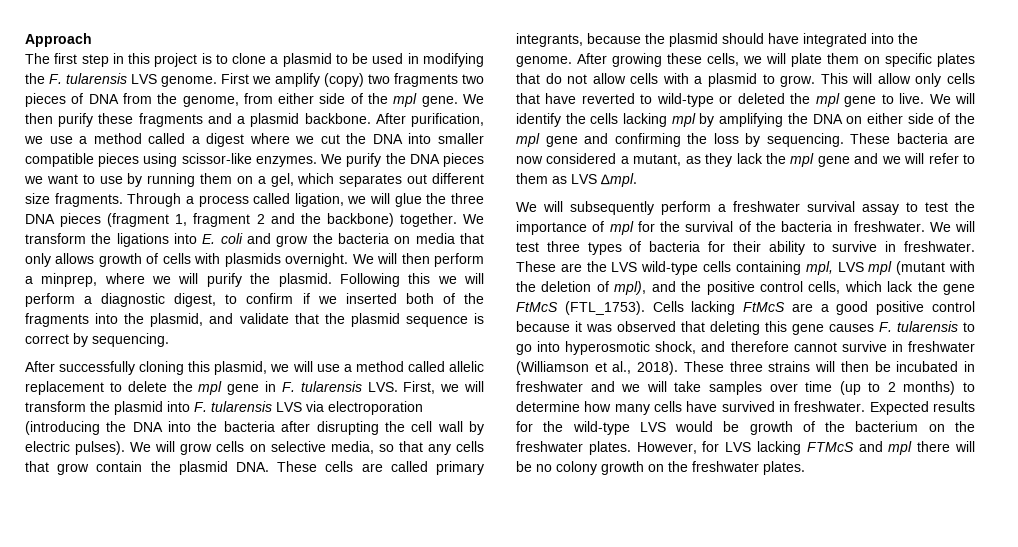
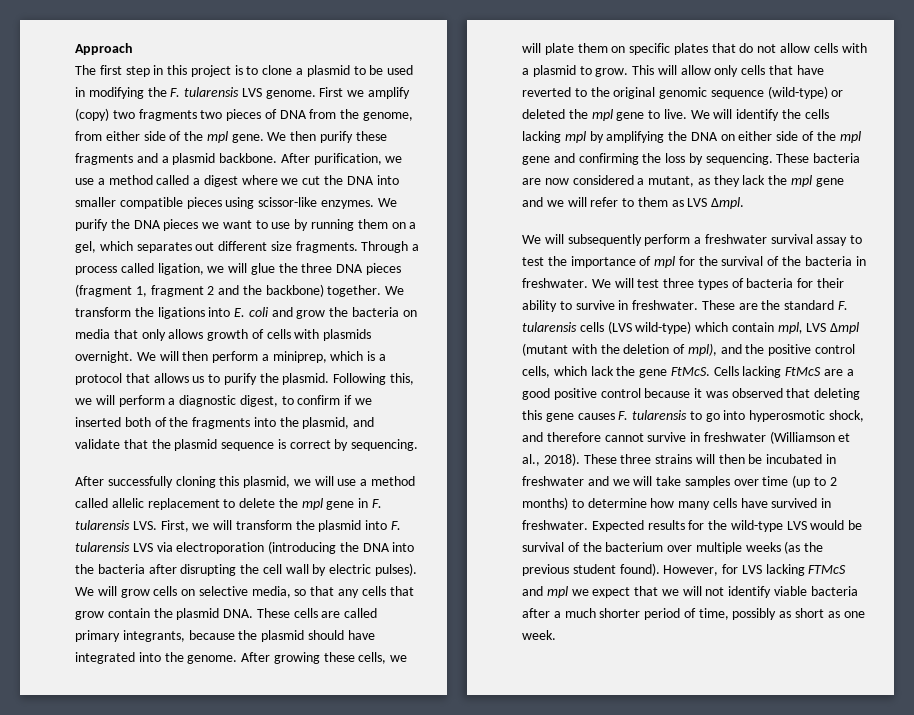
[41,273,199,287] minprep, where we will -> [272,351,387,363] [75,373,221,385] miniprep, which is a protocol that allows us to
[408,273,431,284] this -> [390,373,415,385] this,
[656,93,714,107] wild-type -> [590,86,828,99] the original genomic sequence (wild-type)
[611,261,801,275] LVS wild-type cells containing -> [784,300,849,310] [522,321,774,334] standard F. tularensis cells (LVS wild-type) which contain
[868,261,893,275] mpl -> [830,322,860,334] ∆mpl
[516,301,645,315] FtMcS (FTL_1753). -> [670,367,710,376] FtMcS.
[749,421,793,435] growth -> [522,542,564,552] survival
[928,421,975,432] [516,441,631,455] on the freshwater plates. -> [667,541,824,554] [522,563,660,576] over multiple weeks (as the previous student found).
[917,441,975,452] [516,461,805,475] there will be no colony growth on the freshwater plates. -> [571,586,858,598] [522,608,865,620] [522,630,556,640] we expect that we will not identify viable bacteria after a much shorter period of time, possibly as short as one week.

